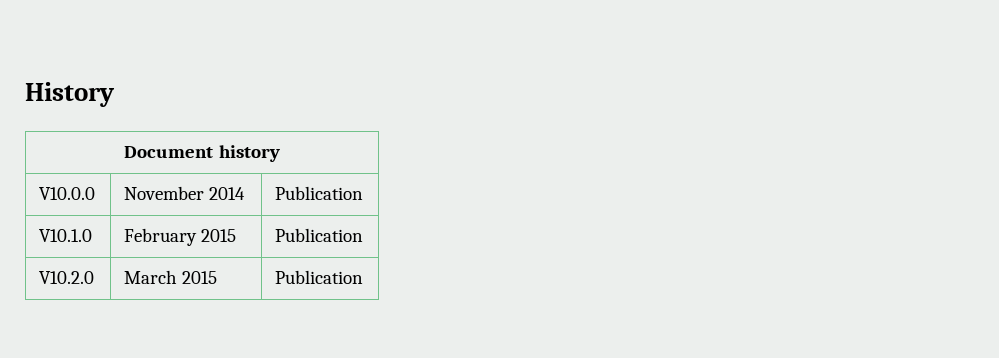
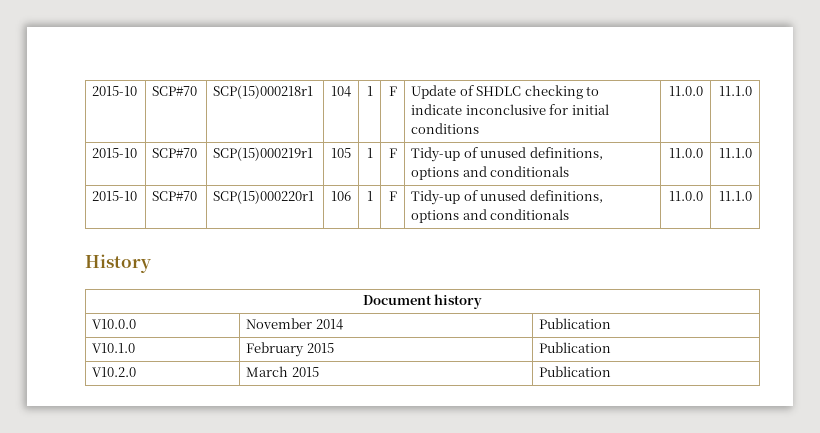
(25, 94) none -> [92,86,138,96] [152,86,198,96] [213,85,314,99] [331,86,351,97] [366,86,373,96] [388,86,397,96] [411,85,600,99] [411,104,609,115] [411,123,480,134] [668,86,703,96] [718,86,752,96] [92,148,138,158] [152,148,198,158] [213,147,314,161] [331,148,351,158] [366,148,373,158] [388,148,397,158] [411,147,603,162] [411,166,570,180] [668,148,703,158] [718,148,752,158] [92,191,138,201] [152,191,198,201] [213,190,315,204] [331,191,351,201] [366,191,373,201] [388,191,397,201] [411,190,603,205] [411,209,570,223] [668,191,703,201] [718,191,752,201] 2015-10 | SCP#70 | SCP(15)000218r1 | 104 | 1 | F | Update of SHDLC checking to indicate inconclusive for initial conditions | 11.0.0 | 11.1.0 // 2015-10 | SCP#70 | SCP(15)000219r1 | 105 | 1 | F | Tidy-up of unused definitions, options and conditionals | 11.0.0 | 11.1.0 // 2015-10 | SCP#70 | SCP(15)000220r1 | 106 | 1 | F | Tidy-up of unused definitions, options and conditionals | 11.0.0 | 11.1.0 //

